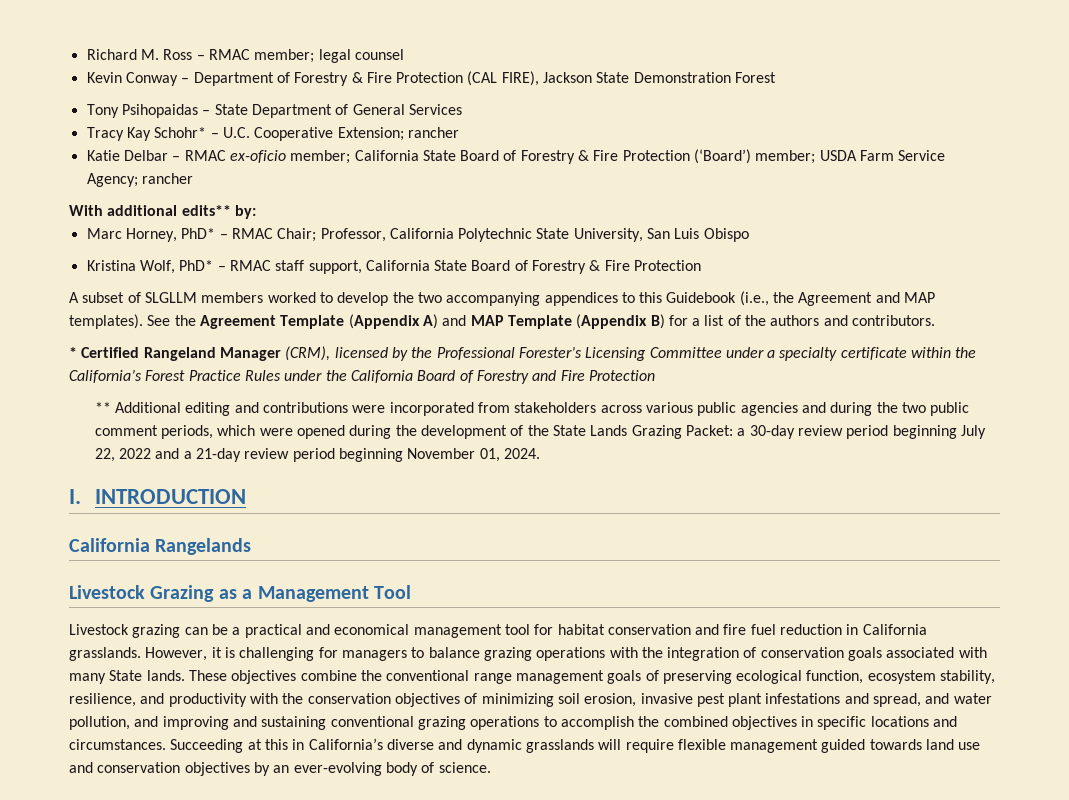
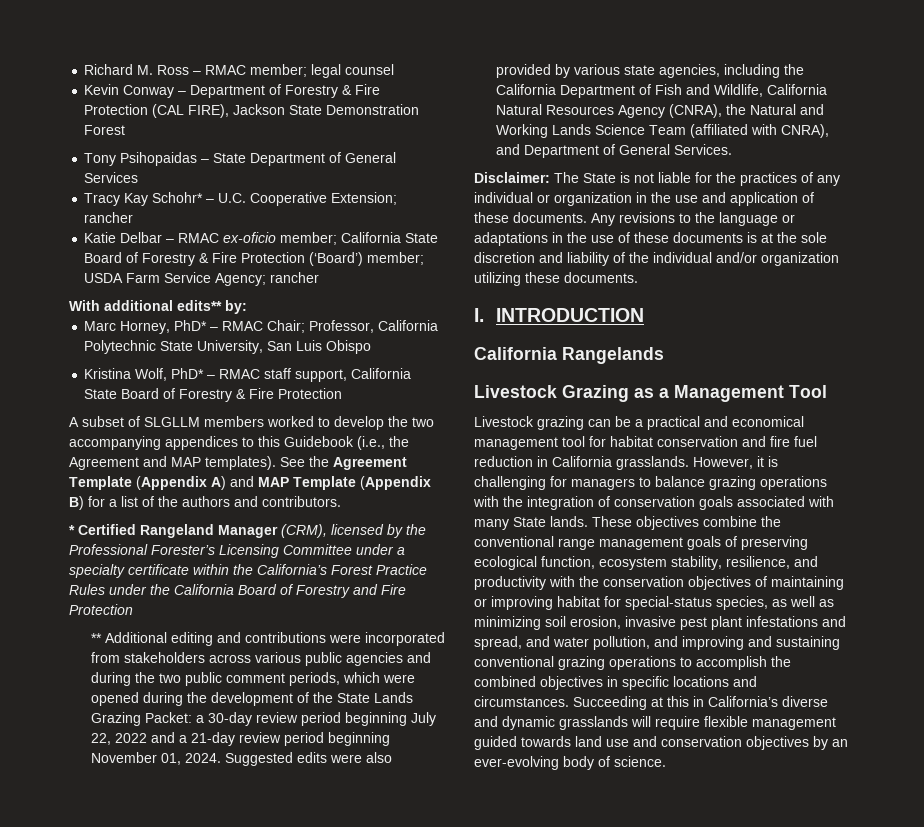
(541, 453) none -> [225,752,393,766] [496,64,805,78] [496,84,828,98] [496,104,825,118] [496,124,830,138] [496,144,733,158] [474,172,840,186] [474,192,814,206] [474,212,795,226] [474,232,827,246] [474,252,839,266] [474,272,638,286] Suggested edits were also provided by various state agencies, including the California Department of Fish and Wildlife, California Natural Resources Agency (CNRA), the Natural and Working Lands Science Team (affiliated with CNRA), and Department of General Services. // Disclaimer: The State is not liable for the practices of any individual or organization in the use and application of these documents. Any revisions to the language or adaptations in the use of these documents is at the sole discretion and liability of the individual and/or organization utilizing these documents.
(478, 698) none -> [771,576,844,590] [474,596,834,610] maintaining or improving habitat for special-status species, as well as

